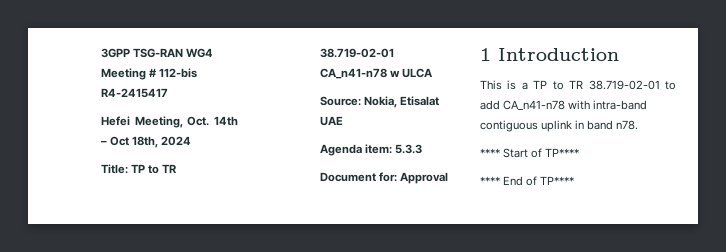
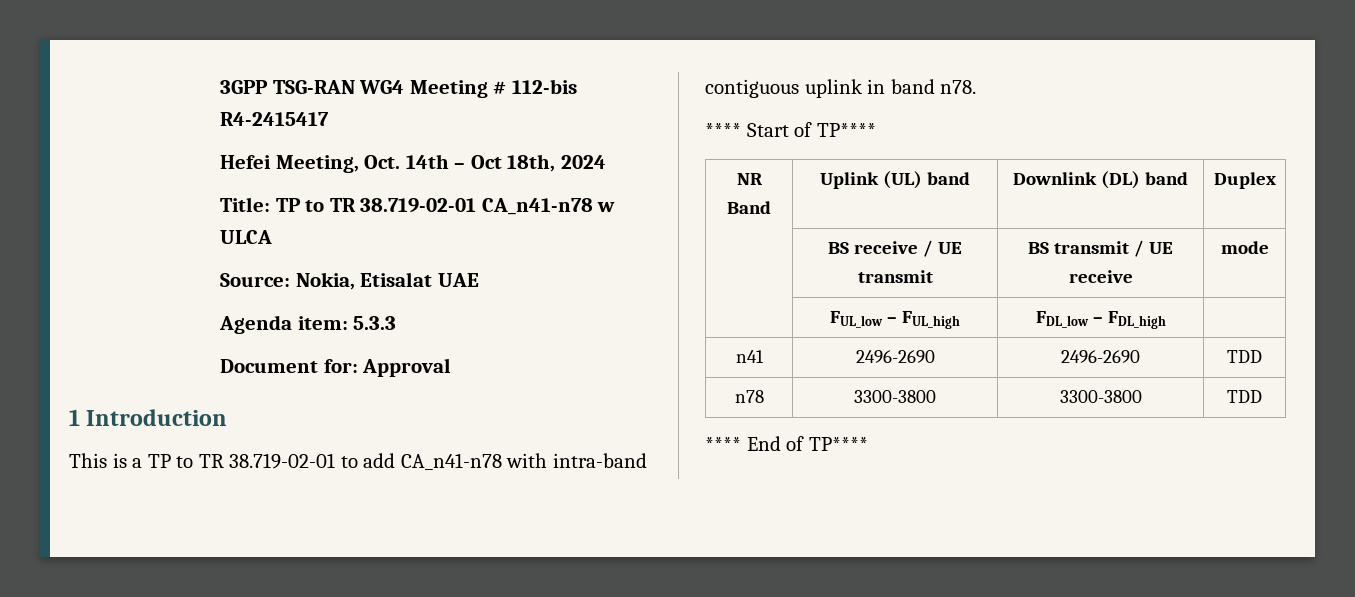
(580, 152) none -> [736,173,762,185] [727,201,771,214] [820,171,970,189] [1013,171,1188,189] [1213,172,1276,189] [828,240,962,257] [857,270,933,283] [1028,240,1173,257] [1068,270,1133,283] [1220,241,1269,254] [830,311,960,329] [1035,311,1166,329] [735,350,764,363] [855,350,935,363] [1061,350,1140,363] [1227,350,1262,363] [734,390,764,403] [854,390,936,403] [1059,390,1142,403] [1227,390,1262,403] // NR Band | Uplink (UL) band | Downlink (DL) band | Duplex // | BS receive / UE transmit | BS transmit / UE receive | mode // | FUL_low – FUL_high | FDL_low – FDL_high | // n41 | 2496-2690 | 2496-2690 | TDD // n78 | 3300-3800 | 3300-3800 | TDD

